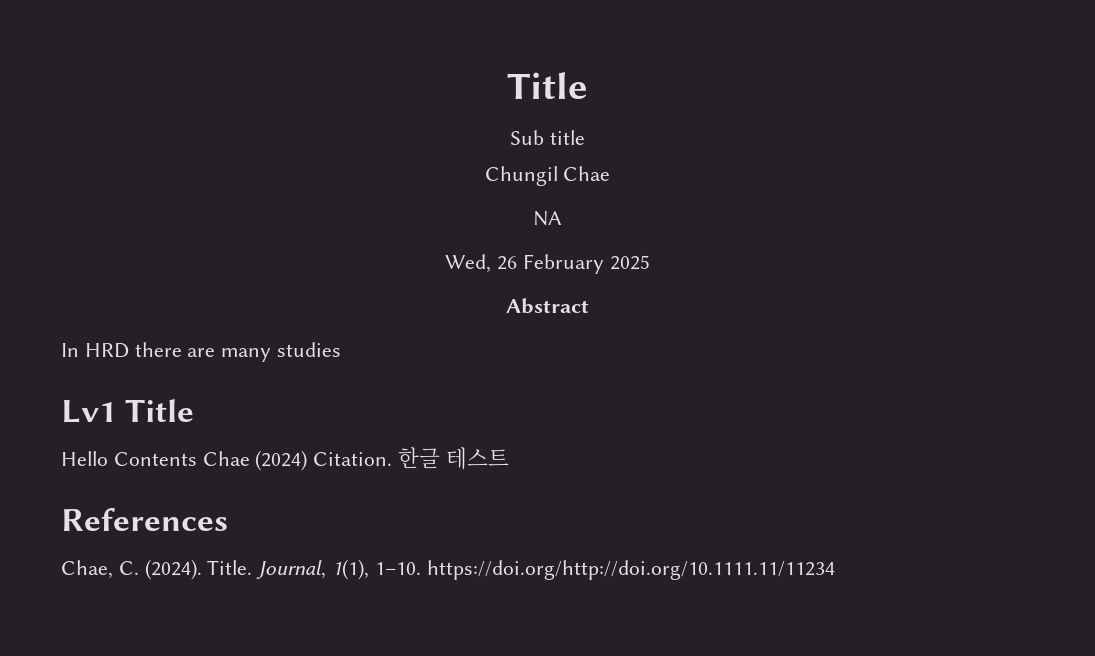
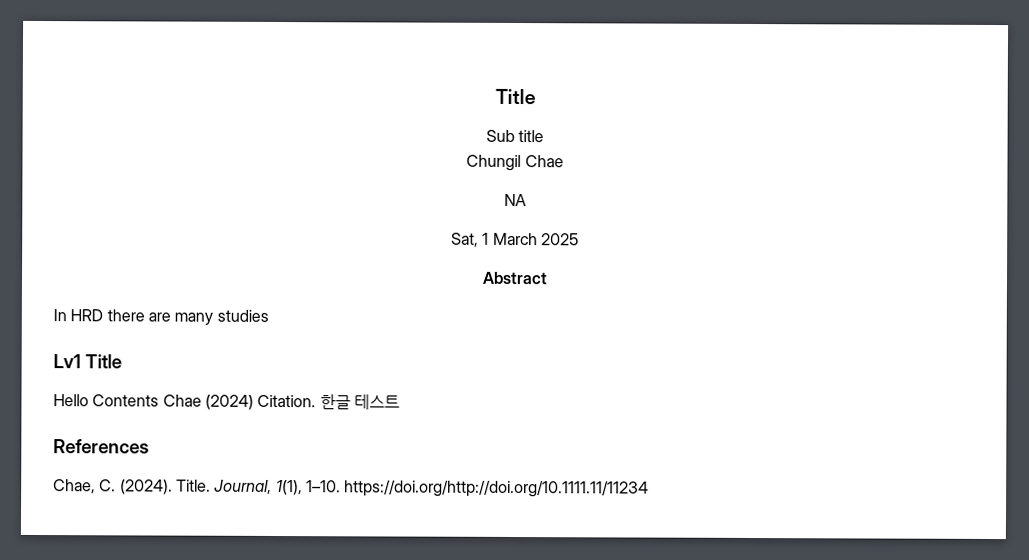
[445,254,604,274] Wed, 26 February -> [451,232,538,247] Sat, 1 March

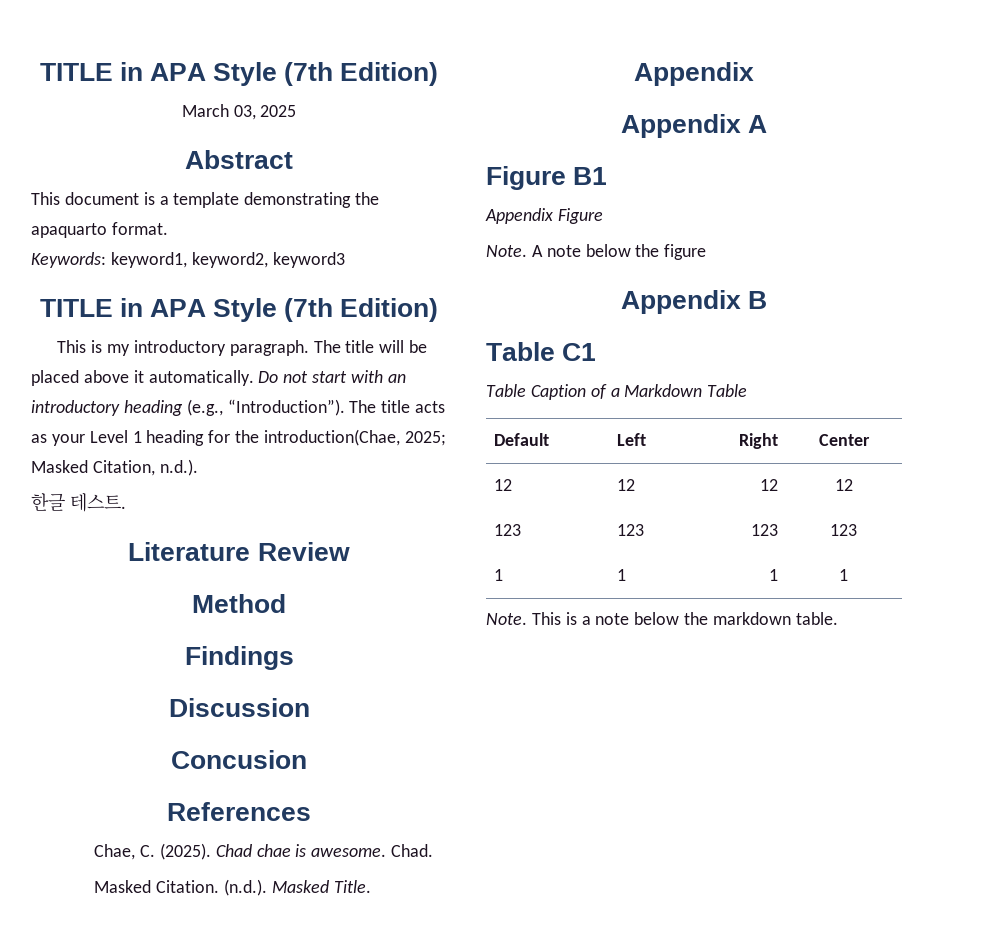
[494,88,536,105] [485,129,545,143] [466,154,564,172] [504,193,527,207] [451,232,579,247] [481,271,548,285] [53,309,269,326] [53,354,122,369] [53,394,400,410] [53,439,149,454] [53,479,650,498] Title // Sub title // Chungil Chae // NA // Sat, 1 March 2025 // Abstract // In HRD there are many studies // Lv1 Title // Hello Contents Chae (2024) Citation. 한글 테스트 // References // Chae, C. (2024). Title. Journal, 1(1), 1–10. https://doi.org/http://doi.org/10.1111.11/11234 -> [39,62,439,86] [181,104,297,120] [185,150,293,169] [31,192,380,208] [31,222,168,238] [31,252,345,268] [39,298,439,322] [57,340,428,356] [31,370,406,386] [31,399,446,416] [31,429,446,446] [31,459,198,476] [31,493,126,512] [128,542,350,561] [192,594,286,613] [184,646,294,670] [168,698,310,717] [171,750,307,769] [167,802,311,821] [94,843,434,860] [94,879,371,896] [634,62,754,86] [620,114,768,138] [486,166,608,190] [485,208,603,224] [486,244,707,260] [620,290,768,314] [486,342,597,361] [486,384,748,400] [494,433,550,446] [617,433,647,446] [738,433,778,449] [818,434,870,446] [494,479,513,491] [617,479,636,491] [759,479,778,491] [834,479,853,491] [494,524,522,536] [617,524,645,536] [750,524,778,536] [830,524,857,536] [494,569,504,581] [617,569,627,581] [768,569,778,581] [839,569,848,581] [486,612,838,625] TITLE in APA Style (7th Edition) // March 03, 2025 // Abstract // This document is a template demonstrating the apaquarto format. // Keywords: keyword1, keyword2, keyword3 // TITLE in APA Style (7th Edition) // This is my introductory paragraph. The title will be placed above it automatically. Do not start with an introductory heading (e.g., “Introduction”). The title acts as your Level 1 heading for the introduction(Chae, 2025; Masked Citation, n.d.). // 한글 테스트. // Literature Review // Method // Findings // Discussion // Concusion // References // Chae, C. (2025). Chad chae is awesome. Chad. // Masked Citation. (n.d.). Masked Title. // Appendix // Appendix A // Figure B1 // Appendix Figure // Note. A note below the figure // Appendix B // Table C1 // Table Caption of a Markdown Table // Default | Left | Right | Center // 12 | 12 | 12 | 12 // 123 | 123 | 123 | 123 // 1 | 1 | 1 | 1 // Note. This is a note below the markdown table.

